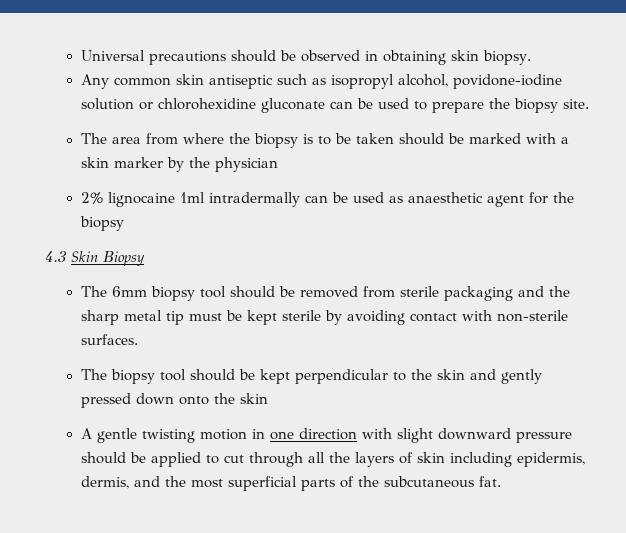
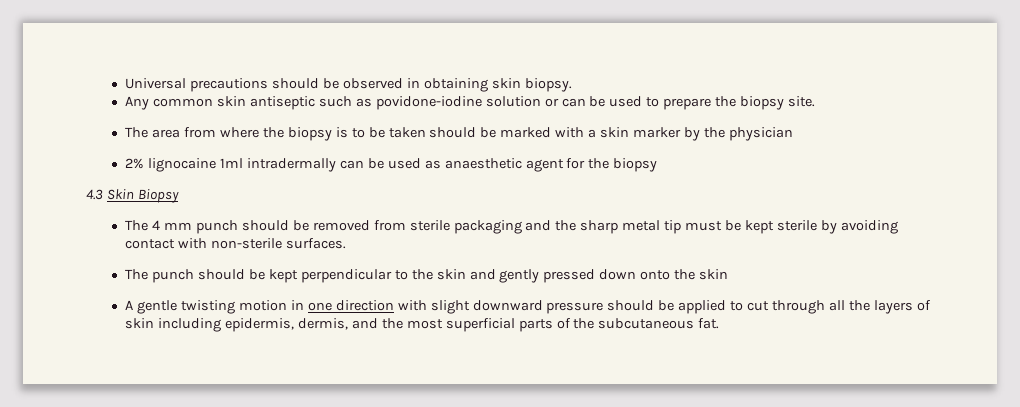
[330,74,448,89] isopropyl alcohol, -> (372, 102) none
[157,98,325,113] chlorohexidine gluconate -> (559, 102) none
[111,286,226,301] 6mm biopsy tool -> [152,220,239,234] 4 mm punch
[110,369,186,384] biopsy tool -> [152,269,195,283] punch

